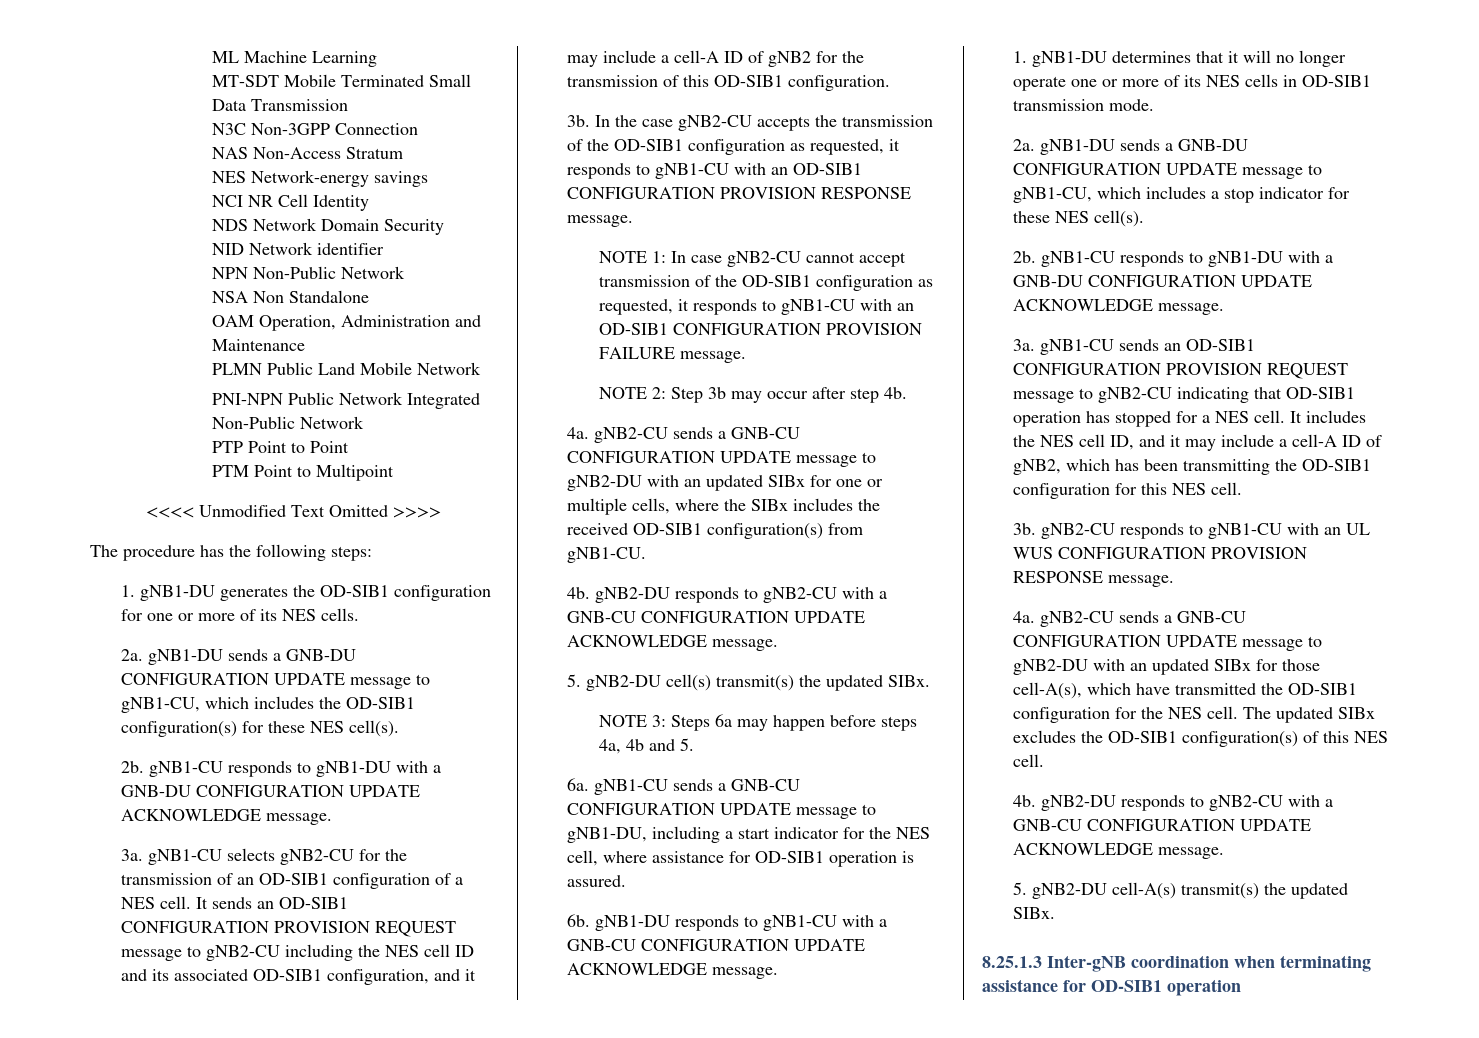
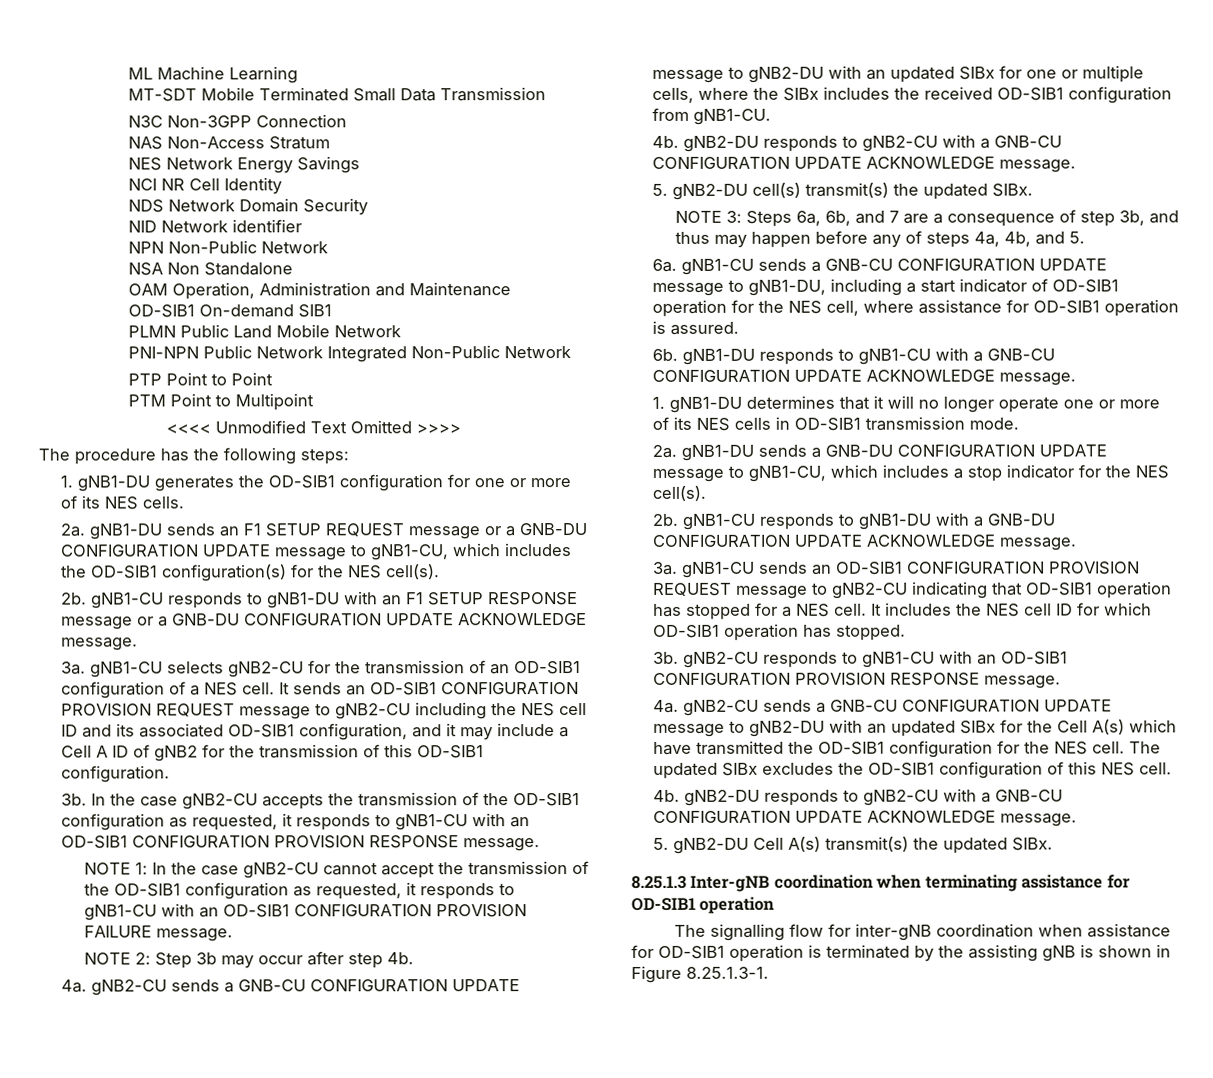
[251,170,429,187] Network-energy savings -> [165,156,360,174] Network Energy Savings
(306, 345) none -> [127,304,332,318] // OD-SIB1 On-demand SIB1
(269, 655) none -> [219,523,502,540] an F1 SETUP REQUEST message or
[268,720,400,737] [121,761,429,777] these NES cell(s). // 2b. gNB1-CU responds to gNB1-DU with -> [318,564,441,580] [61,591,579,609] [61,616,155,630] the NES cell(s). // 2b. gNB1-CU responds to gNB1-DU with an F1 SETUP RESPONSE message or
[674,50,720,63] cell-A -> [61,745,109,758] Cell A
(686, 257) none -> [170,862,197,875] the
(906, 259) none -> [437,862,464,875] the
[707,523,824,539] configuration(s) -> [1068,86,1173,104] configuration
[714,714,732,727] 6a -> [795,209,1179,227] [674,231,710,244] 6a, 6b, and 7 are a consequence of step 3b, and thus
(876, 721) none -> [871,230,922,248] any of
[625,739,644,751] 4b -> [1003,231,1031,247] 4b,
(840, 833) none -> [1031,278,1120,293] [652,299,728,317] of OD-SIB1 operation
[1013,211,1051,223] these -> [1105,465,1132,478] the
[1110,434,1383,451] [1013,459,1372,475] [1013,482,1243,499] ID, and it may include a cell-A ID of gNB2, which has been transmitting the OD-SIB1 configuration for this NES cell. -> [1056,602,1153,616] [653,623,907,641] ID for which OD-SIB1 operation has stopped.
[1346,523,1371,535] [1013,547,1054,559] UL WUS -> [1001,651,1069,665] OD-SIB1
[1282,659,1321,671] [1013,682,1083,699] those cell-A(s), -> [1027,719,1126,735] the Cell A(s)
[1182,731,1299,747] configuration(s) -> [939,761,1044,779] configuration
[1112,882,1177,899] cell-A(s) -> [753,836,822,852] Cell A(s)
(1241, 987) none -> [673,923,1171,941] [631,944,1171,962] [631,965,769,983] // The signalling flow for inter-gNB coordination when assistance for OD-SIB1 operation is terminated by the assisting gNB is shown in Figure 8.25.1.3-1.

